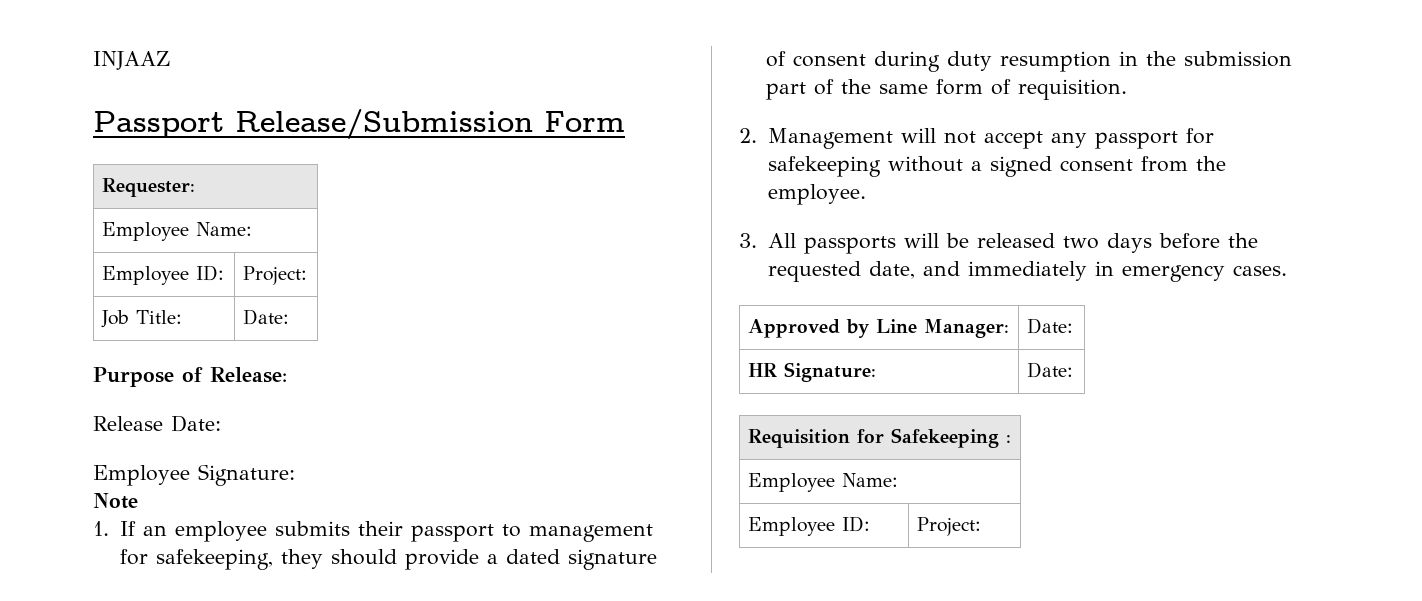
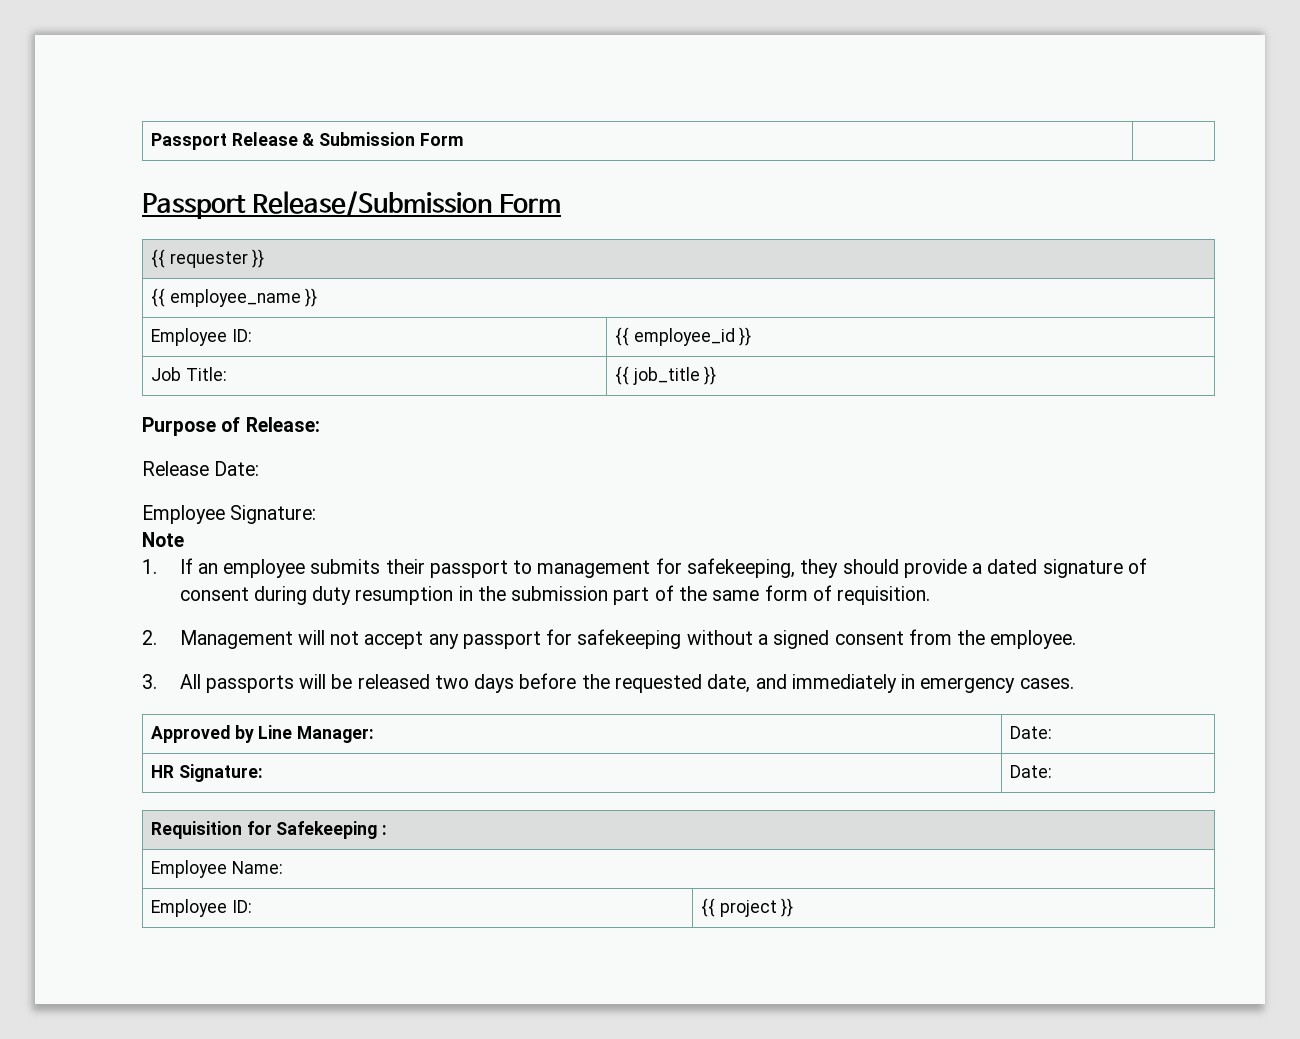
[93,51,170,70] [93,109,625,139] [102,178,196,197] [102,222,253,241] [102,265,225,285] [243,266,308,285] INJAAZ // Passport Release/Submission Form // Requester: // Employee Name: // Employee ID: | Project: -> [151,132,464,150] [142,191,561,219] [151,249,265,268] [151,288,318,307] [151,328,252,346] [615,327,752,346] Passport Release & Submission Form | // Passport Release/Submission Form // {{ requester }} // {{ employee_name }} // Employee ID: | {{ employee_id }}
[243,309,290,325] Date: -> [615,366,717,385] {{ job_title }}
[917,517,982,536] Project: -> [701,898,794,917] {{ project }}

